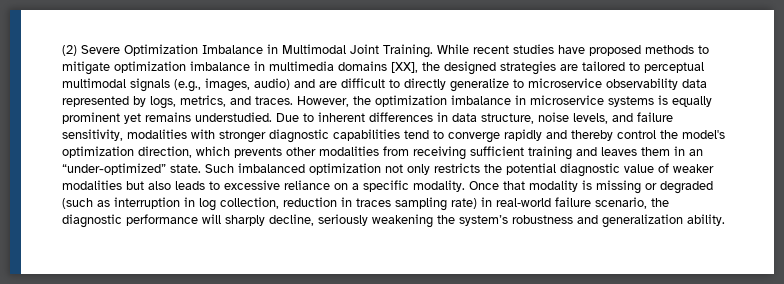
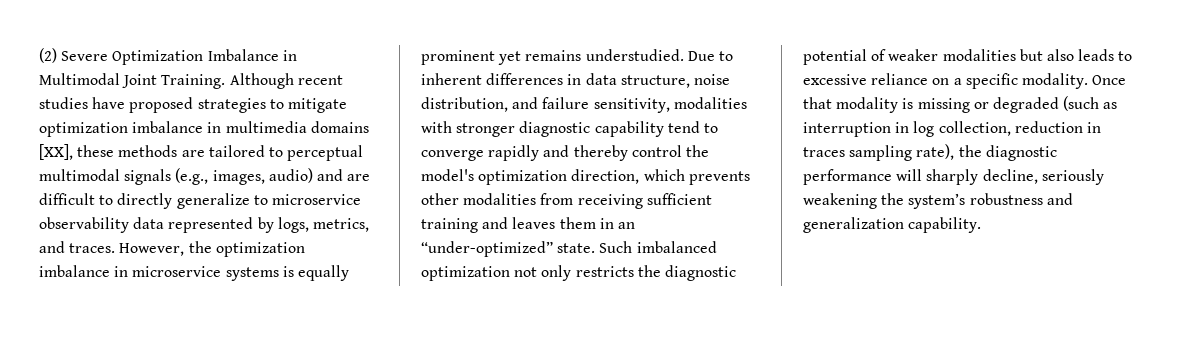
[437,44,469,54] While -> [229,73,294,89] Although
[645,45,694,54] methods -> [197,98,266,113] strategies
[422,61,556,75] the designed strategies -> [77,145,178,157] these methods
[573,113,608,124] levels, -> [421,97,508,112] distribution,
[333,129,400,141] capabilities -> [594,121,664,137] capability
[506,163,654,177] potential diagnostic value -> [664,265,736,281] [803,49,867,65] diagnostic potential
[451,197,647,209] rate) in real‑world failure scenario, -> [916,144,955,160] rate),
[687,214,725,226] ability. -> [908,217,982,233] capability.

